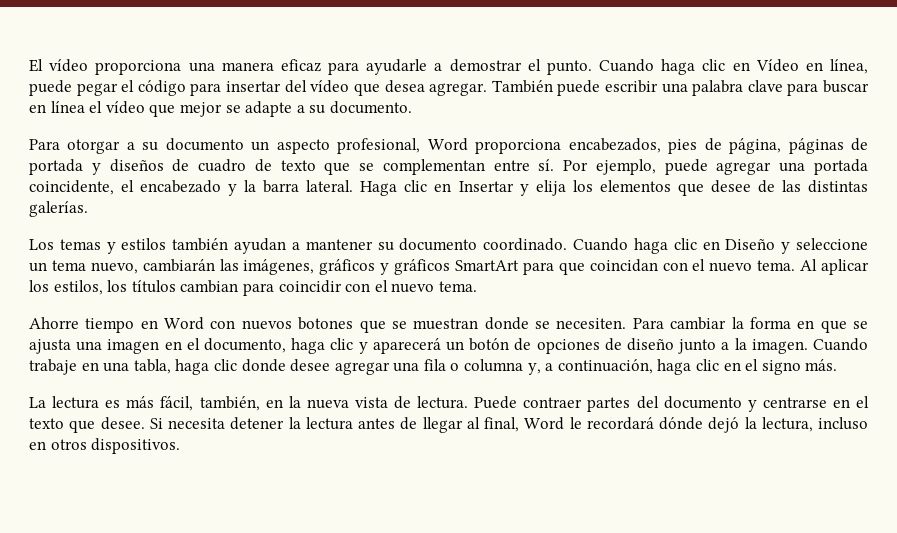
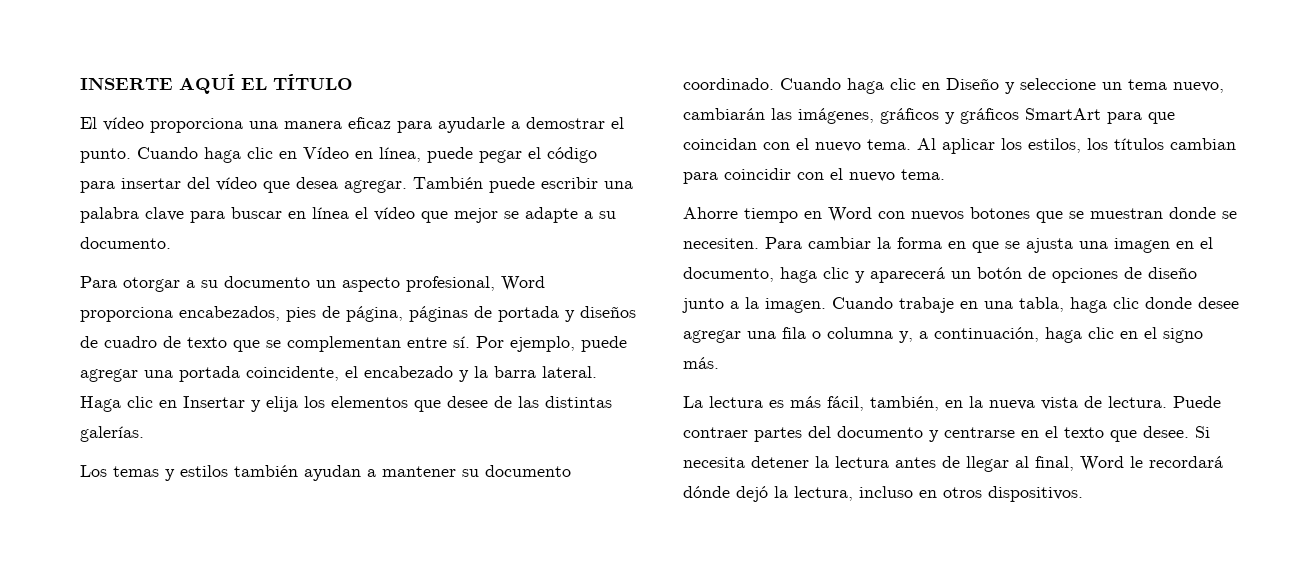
(29, 65) none -> [80,74,353,94] INSERTE AQUÍ EL TÍTULO //

